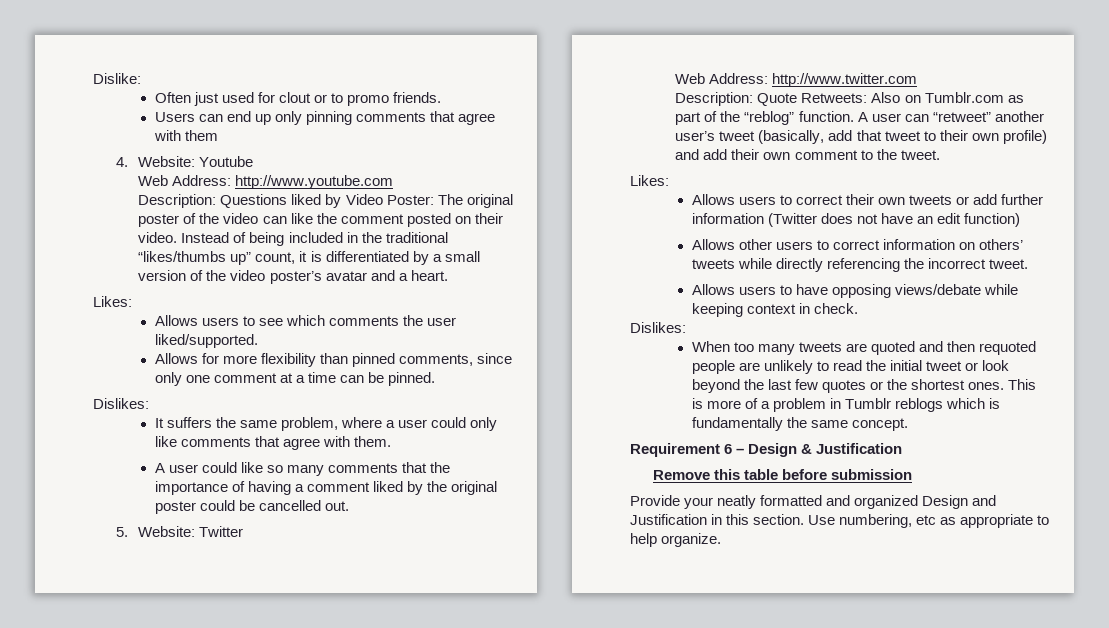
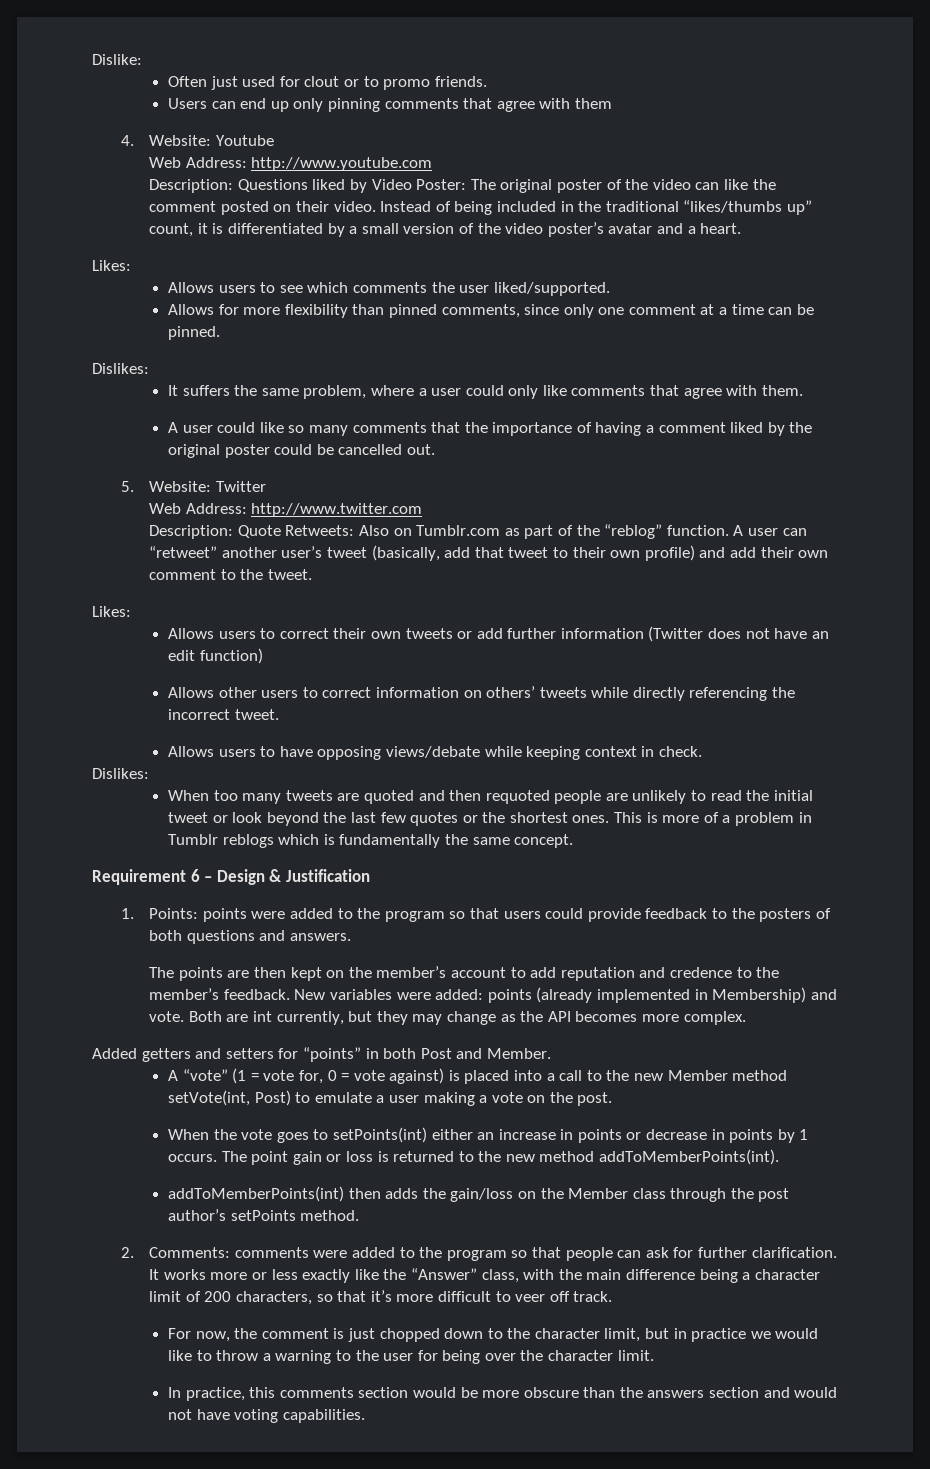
[652,469,912,480] [630,495,997,509] [630,514,1050,528] [630,533,722,547] Remove this table before submission // Provide your neatly formatted and organized Design and Justification in this section. Use numbering, etc as appropriate to help organize. -> [120,908,831,922] [149,930,352,944] [149,966,780,981] [149,987,837,1003] [149,1011,746,1025] [92,1047,551,1062] [167,1068,788,1084] [167,1090,613,1106] [167,1127,809,1143] [167,1149,780,1165] [167,1186,790,1202] [167,1209,360,1221] [120,1247,837,1261] [149,1268,820,1283] [149,1290,613,1305] [167,1328,819,1342] [167,1350,654,1364] [167,1387,838,1401] [167,1409,365,1423] 1. Points: points were added to the program so that users could provide feedback to the posters of both questions and answers. // The points are then kept on the member’s account to add reputation and credence to the member’s feedback. New variables were added: points (already implemented in Membership) and vote. Both are int currently, but they may change as the API becomes more complex. // Added getters and setters for “points” in both Post and Member. // A “vote” (1 = vote for, 0 = vote against) is placed into a call to the new Member method setVote(int, Post) to emulate a user making a vote on the post. // When the vote goes to setPoints(int) either an increase in points or decrease in points by 1 occurs. The point gain or loss is returned to the new method addToMemberPoints(int). // addToMemberPoints(int) then adds the gain/loss on the Member class through the post author’s setPoints method. // 2. Comments: comments were added to the program so that people can ask for further clarification. It works more or less exactly like the “Answer” class, with the main difference being a character limit of 200 characters, so that it’s more difficult to veer off track. // For now, the comment is just chopped down to the character limit, but in practice we would like to throw a warning to the user for being over the character limit. // In practice, this comments section would be more obscure than the answers section and would not have voting capabilities.

